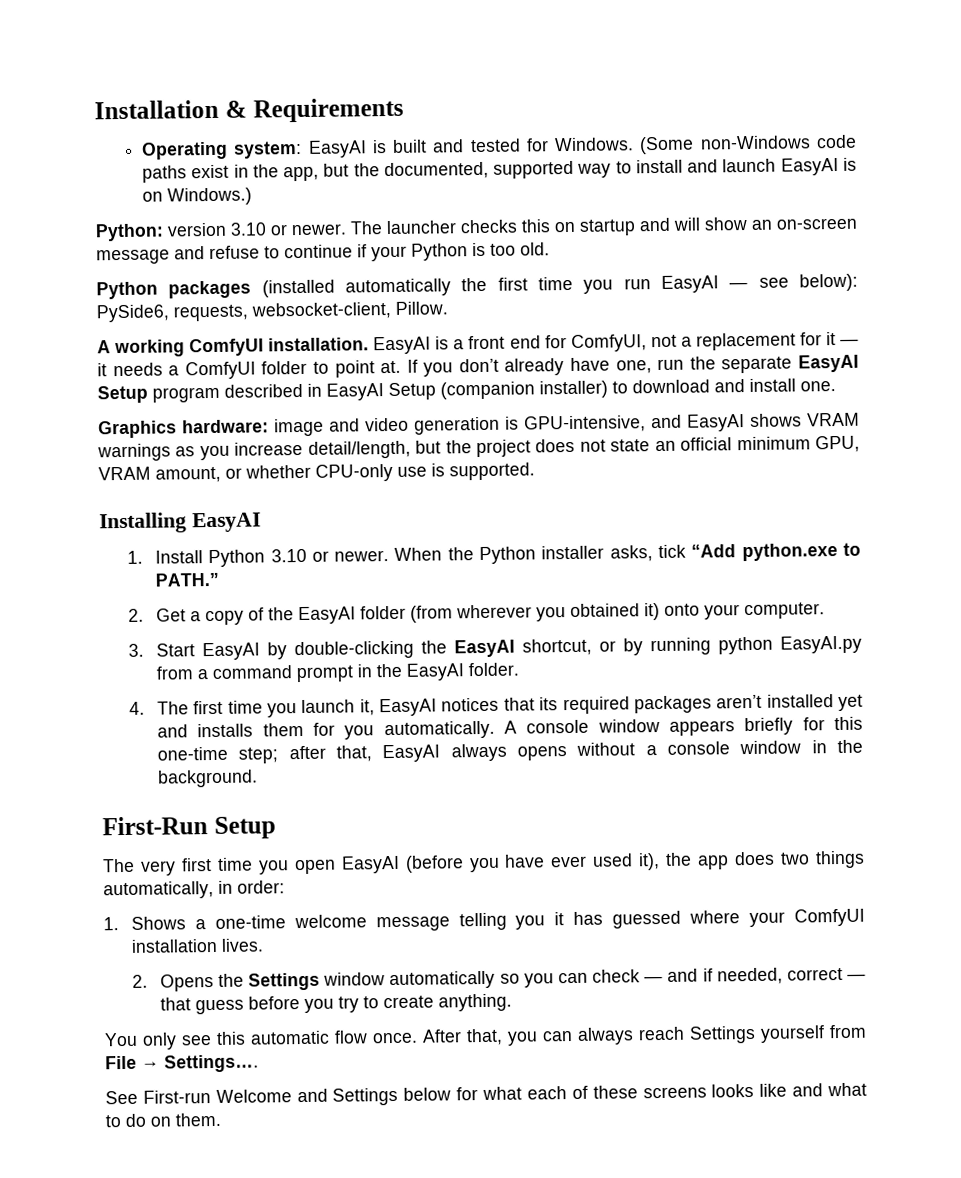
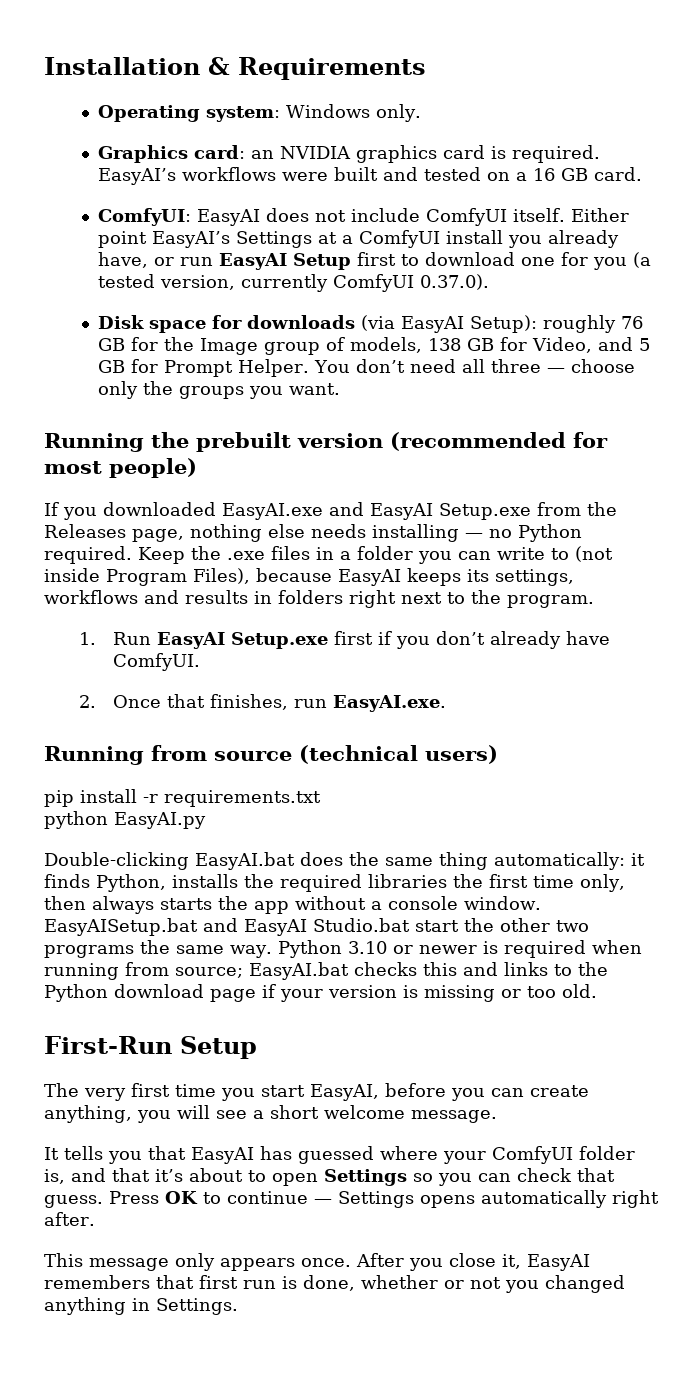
[307,134,858,158] [142,157,857,183] [142,187,253,206] [95,217,857,242] [96,242,550,265] [96,273,859,300] [96,301,448,323] [97,332,859,358] [97,354,860,380] [97,378,836,404] [98,412,860,439] [97,435,861,462] [98,462,535,483] [99,512,261,534] [126,542,862,568] [154,572,219,587] [127,602,825,626] [127,635,863,661] [155,662,519,683] [128,694,863,718] [156,716,863,740] [156,739,863,764] [157,769,258,788] EasyAI is built and tested for Windows. (Some non-Windows code paths exist in the app, but the documented, supported way to install and launch EasyAI is on Windows.) // Python: version 3.10 or newer. The launcher checks this on startup and will show an on-screen message and refuse to continue if your Python is too old. // Python packages (installed automatically the first time you run EasyAI — see below): PySide6, requests, websocket-client, Pillow. // A working ComfyUI installation. EasyAI is a front end for ComfyUI, not a replacement for it — it needs a ComfyUI folder to point at. If you don’t already have one, run the separate EasyAI Setup program described in EasyAI Setup (companion installer) to download and install one. // Graphics hardware: image and video generation is GPU-intensive, and EasyAI shows VRAM warnings as you increase detail/length, but the project does not state an official minimum GPU, VRAM amount, or whether CPU-only use is supported. // Installing EasyAI // 1. Install Python 3.10 or newer. When the Python installer asks, tick “Add python.exe to PATH.” // 2. Get a copy of the EasyAI folder (from wherever you obtained it) onto your computer. // 3. Start EasyAI by double-clicking the EasyAI shortcut, or by running python EasyAI.py from a command prompt in the EasyAI folder. // 4. The first time you launch it, EasyAI notices that its required packages aren’t installed yet and installs them for you automatically. A console window appears briefly for this one-time step; after that, EasyAI always opens without a console window in the background. -> [286,104,422,122] [98,145,601,163] [98,167,643,185] [98,208,630,226] [98,230,620,248] [98,252,652,270] [98,274,490,292] [98,315,644,333] [98,337,651,355] [98,359,636,377] [98,381,341,399] [44,432,608,452] [44,458,197,478] [44,502,617,520] [44,524,582,542] [44,546,613,564] [44,568,574,586] [44,590,594,608] [78,631,611,649] [113,653,201,671] [78,694,447,712] [44,745,498,765] [44,789,321,807] [44,811,206,829] [44,852,645,870] [44,874,625,892] [44,896,541,914] [44,918,589,936] [44,940,642,958] [44,962,608,980] [44,984,597,1002] Windows only. // Graphics card: an NVIDIA graphics card is required. EasyAI’s workflows were built and tested on a 16 GB card. // ComfyUI: EasyAI does not include ComfyUI itself. Either point EasyAI’s Settings at a ComfyUI install you already have, or run EasyAI Setup first to download one for you (a tested version, currently ComfyUI 0.37.0). // Disk space for downloads (via EasyAI Setup): roughly 76 GB for the Image group of models, 138 GB for Video, and 5 GB for Prompt Helper. You don’t need all three — choose only the groups you want. // Running the prebuilt version (recommended for most people) // If you downloaded EasyAI.exe and EasyAI Setup.exe from the Releases page, nothing else needs installing — no Python required. Keep the .exe files in a folder you can write to (not inside Program Files), because EasyAI keeps its settings, workflows and results in folders right next to the program. // 1. Run EasyAI Setup.exe first if you don’t already have ComfyUI. // 2. Once that finishes, run EasyAI.exe. // Running from source (technical users) // pip install -r requirements.txt // python EasyAI.py // Double-clicking EasyAI.bat does the same thing automatically: it finds Python, installs the required libraries the first time only, then always starts the app without a console window. EasyAISetup.bat and EasyAI Studio.bat start the other two programs the same way. Python 3.10 or newer is required when running from source; EasyAI.bat checks this and links to the Python download page if your version is missing or too old.
[294,850,866,875] [103,880,285,900] [103,912,565,932] open EasyAI (before you have ever used it), the app does two things automatically, in order: // 1. Shows a one-time welcome message telling you it -> [261,1083,589,1101] [44,1105,497,1123] [44,1146,254,1164] start EasyAI, before you can create anything, you will see a short welcome message. // It tells you that EasyAI
[130,938,264,953] [131,967,867,992] [159,993,512,1015] [104,1024,867,1050] [105,1054,259,1073] [105,1082,868,1106] [105,1112,221,1128] installation lives. // 2. Opens the Settings window automatically so you can check — and if needed, correct — that guess before you try to create anything. // You only see this automatic flow once. After that, you can always reach Settings yourself from File → Settings…. // See First-run Welcome and Settings below for what each of these screens looks like and what to do on them. -> [579,1146,635,1160] [44,1168,615,1186] [44,1190,659,1208] [44,1212,95,1226] [44,1253,590,1271] [44,1275,625,1293] [44,1297,238,1315] folder is, and that it’s about to open Settings so you can check that guess. Press OK to continue — Settings opens automatically right after. // This message only appears once. After you close it, EasyAI remembers that first run is done, whether or not you changed anything in Settings.

